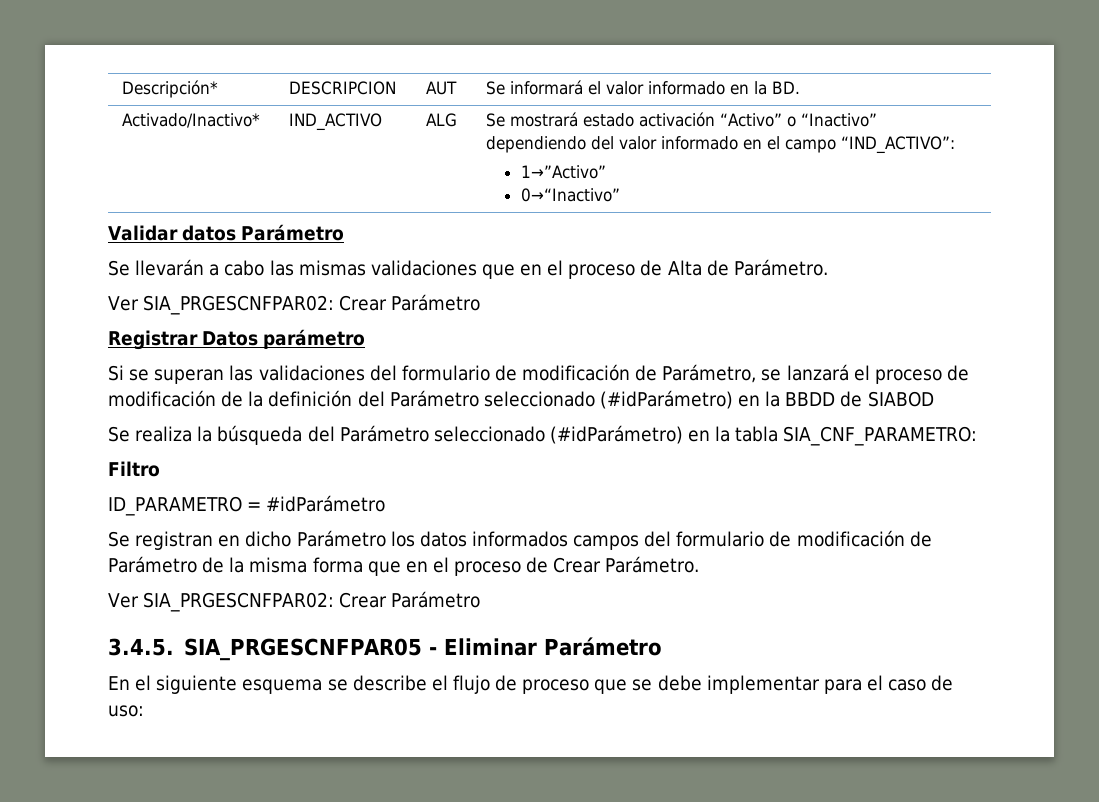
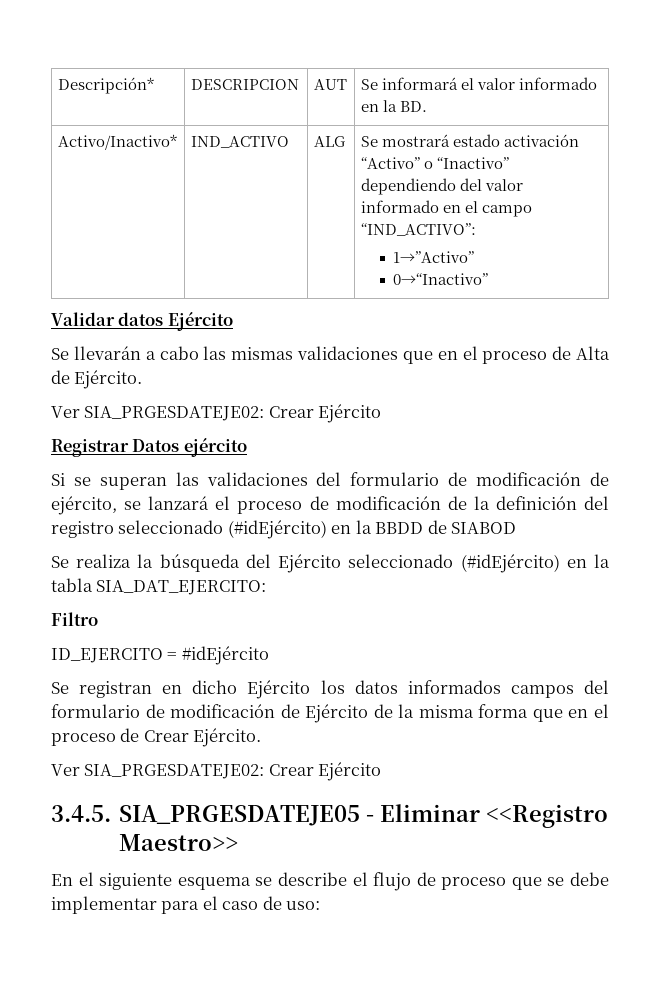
[122,113,261,128] Activado/Inactivo* -> [57,134,177,150] Activo/Inactivo*
[241,224,345,241] Parámetro -> [167,312,233,331] Ejército
[733,259,828,276] [108,294,481,315] Parámetro. // Ver SIA_PRGESCNFPAR02: Crear Parámetro -> [74,370,143,389] [51,404,382,423] Ejército. // Ver SIA_PRGESDATEJE02: Crear Ejército
[263,329,366,349] parámetro -> [183,438,247,457] ejército
[662,364,757,383] Parámetro, -> [51,496,117,515] ejército,
[389,390,733,409] Parámetro seleccionado (#idParámetro) -> [51,520,327,539] registro seleccionado (#idEjército)
[339,425,683,444] Parámetro seleccionado (#idParámetro) -> [278,554,560,573] Ejército seleccionado (#idEjército)
[783,426,978,446] SIA_CNF_PARAMETRO: -> [96,580,267,595] SIA_DAT_EJERCITO:
[108,495,386,516] ID_PARAMETRO = #idParámetro -> [51,646,269,665] ID_EJERCITO = #idEjército
[296,530,386,547] Parámetro -> [247,680,311,699] Ejército
[108,556,197,573] Parámetro -> [305,704,369,723] Ejército
[605,556,700,573] [108,591,481,612] Parámetro. // Ver SIA_PRGESCNFPAR02: Crear Parámetro -> [193,728,262,747] [51,762,382,781] Ejército. // Ver SIA_PRGESDATEJE02: Crear Ejército
[183,638,423,661] SIA_PRGESCNFPAR05 -> [119,805,361,826] SIA_PRGESDATEJE05
[544,637,663,656] Parámetro -> [486,804,609,828] [119,834,239,851] <<Registro Maestro>>

